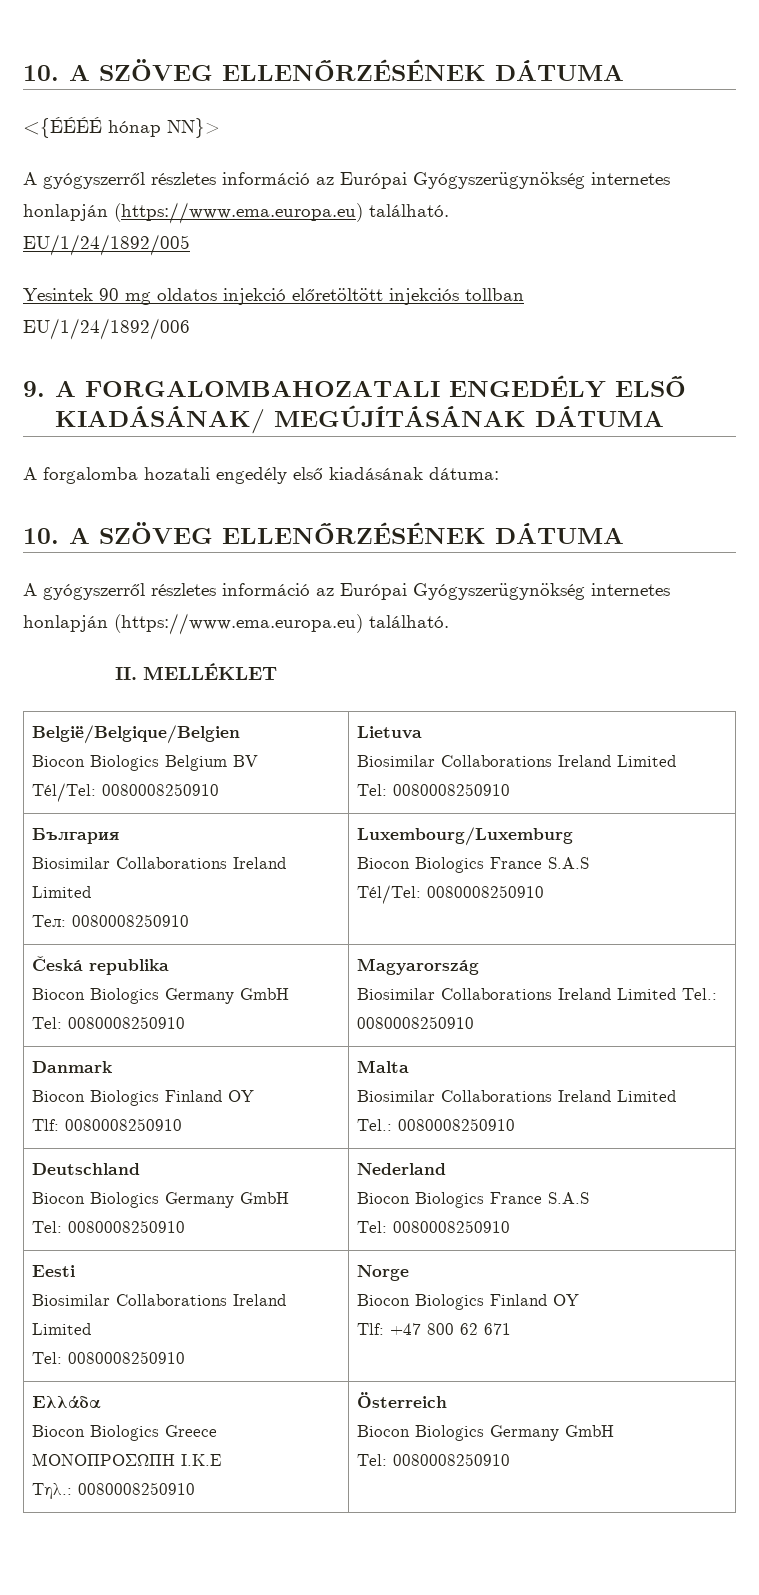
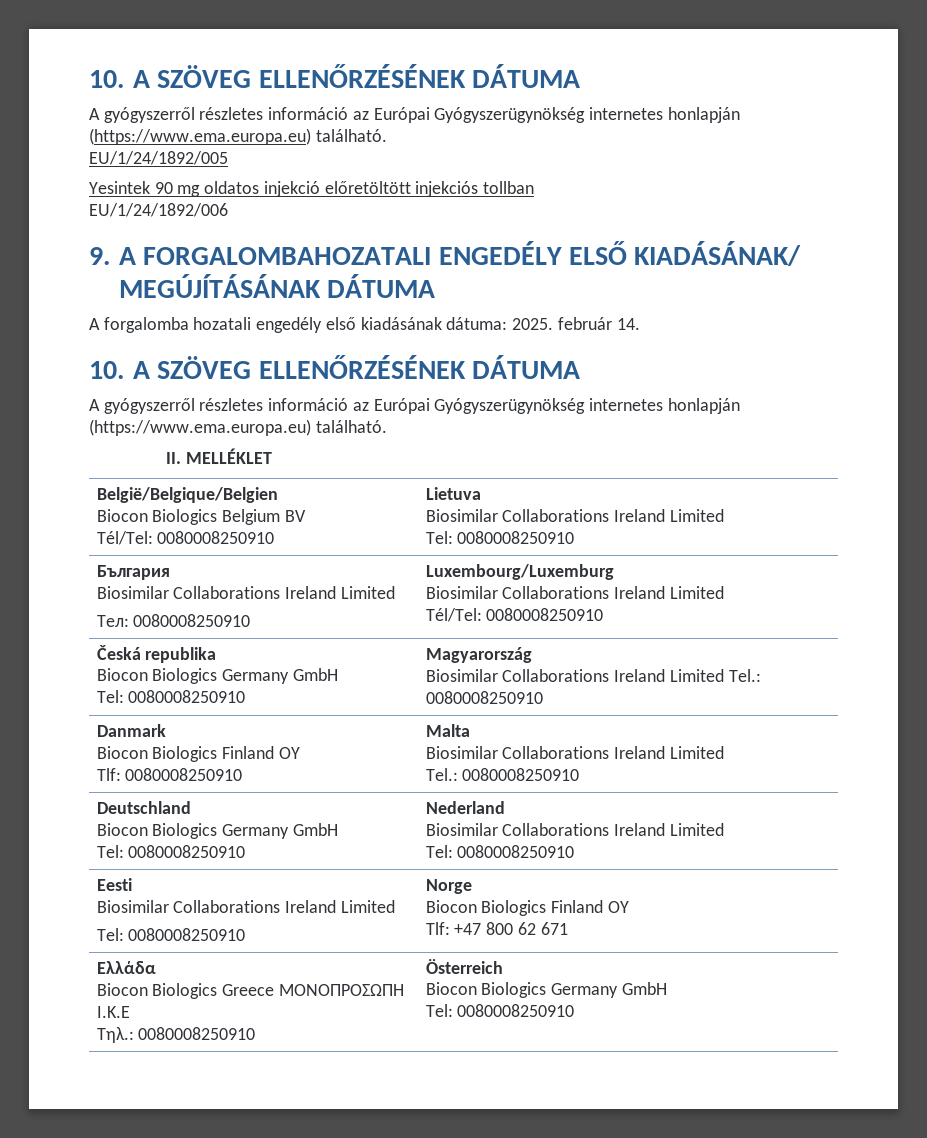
[23,59,624,81] [23,117,220,138] 10. A SZÖVEG ELLENŐRZÉSÉNEK DÁTUMA // <{ÉÉÉÉ hónap NN}> -> [89,64,581,88] 10. A SZÖVEG ELLENŐRZÉSÉNEK DÁTUMA
(499, 473) none -> [512,317,640,330] 2025. február 14.
[356,857,589,873] Biocon Biologics France S.A.S -> [425,586,724,599] Biosimilar Collaborations Ireland Limited
[356,1192,589,1208] Biocon Biologics France S.A.S -> [425,823,724,836] Biosimilar Collaborations Ireland Limited

